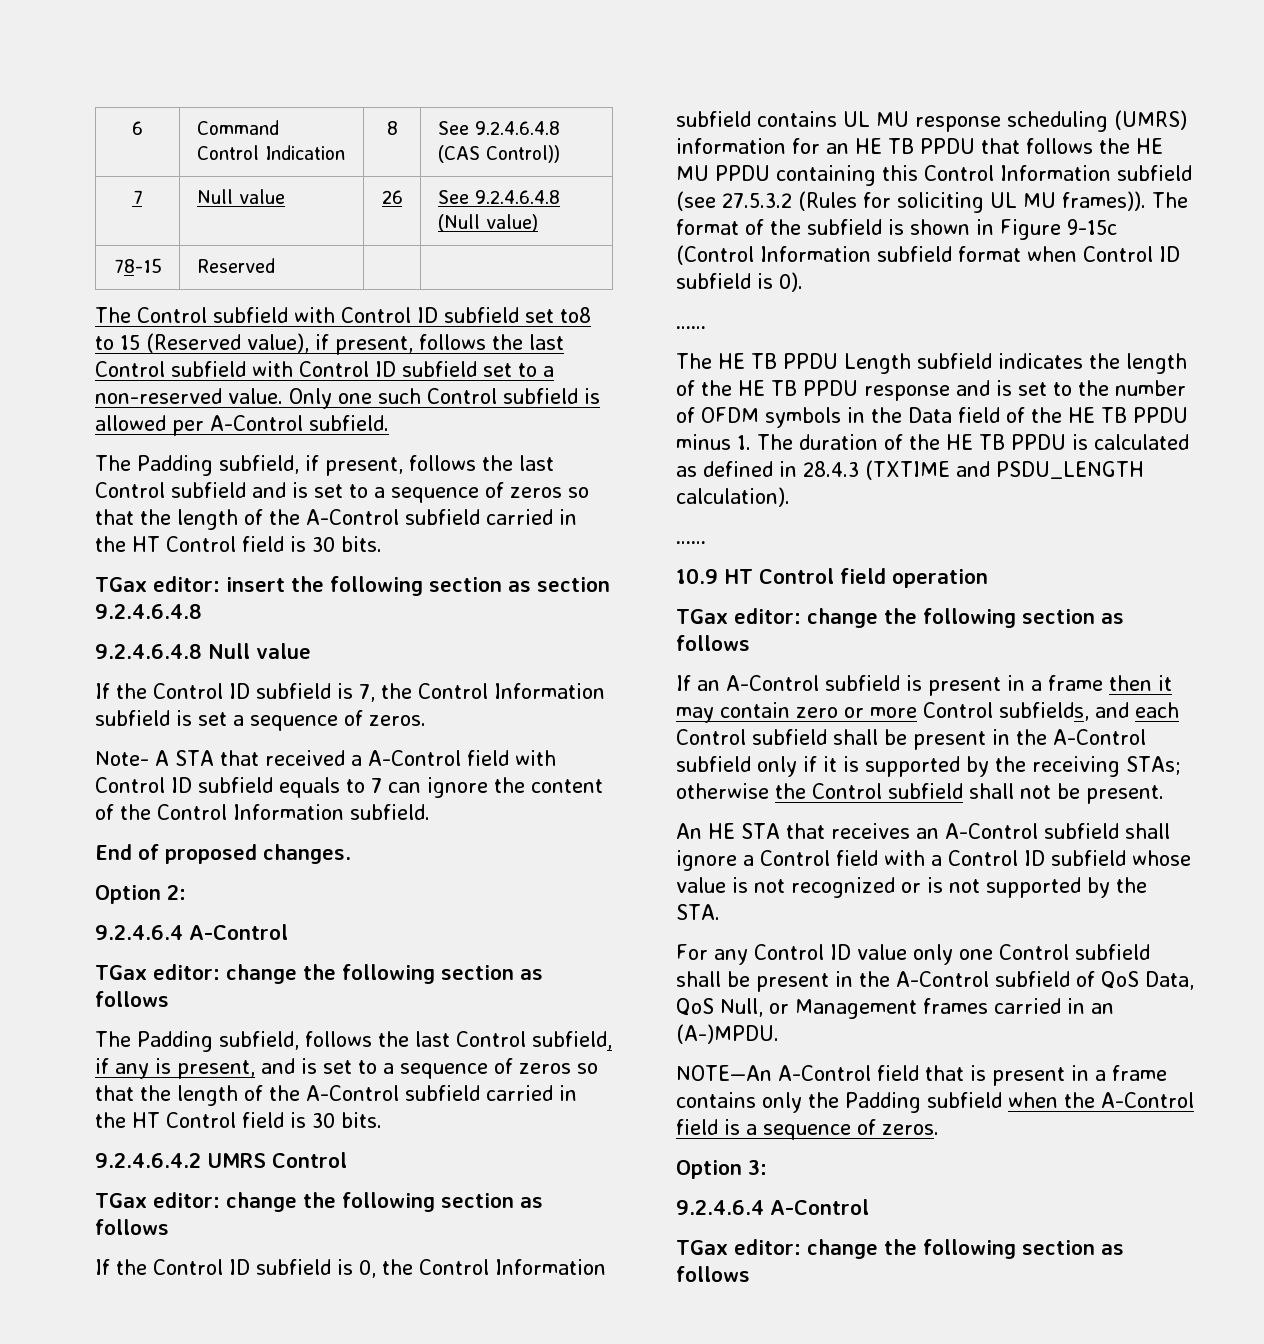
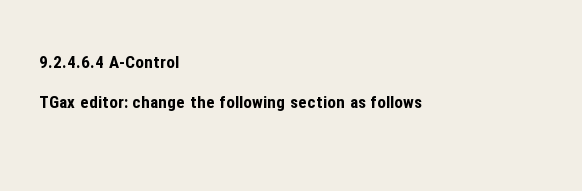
[132,121,143,135] [196,120,279,135] [196,145,345,160] [386,121,398,135] [437,121,560,135] [437,145,560,163] [132,190,143,204] [196,189,285,204] [381,190,403,204] [437,190,560,204] [437,214,538,232] [113,258,162,273] [196,258,275,273] [95,307,591,323] [95,333,564,355] [95,361,554,377] [95,388,600,409] [95,415,389,436] [95,455,554,476] [95,482,589,503] [95,509,577,530] [95,536,382,552] [95,576,610,596] [95,604,202,619] [95,643,311,659] [95,683,605,702] [95,710,426,731] [95,750,556,766] [95,777,603,798] [95,804,430,820] [95,844,351,864] [95,885,186,904] 6 | Command Control Indication | 8 | See 9.2.4.6.4.8 (CAS Control)) // 7 | Null value | 26 | See 9.2.4.6.4.8 (Null value) // 78-15 | Reserved | | // The Control subfield with Control ID subfield set to8 to 15 (Reserved value), if present, follows the last Control subfield with Control ID subfield set to a non-reserved value. Only one such Control subfield is allowed per A-Control subfield. // The Padding subfield, if present, follows the last Control subfield and is set to a sequence of zeros so that the length of the A-Control subfield carried in the HT Control field is 30 bits. // TGax editor: insert the following section as section 9.2.4.6.4.8 // 9.2.4.6.4.8 Null value // If the Control ID subfield is 7, the Control Information subfield is set a sequence of zeros. // Note- A STA that received a A-Control field with Control ID subfield equals to 7 can ignore the content of the Control Information subfield. // End of proposed changes. // Option 2: // -> (39, 62) none
[95,1031,612,1052] [95,1058,598,1079] [95,1085,577,1106] [95,1112,382,1128] [95,1152,347,1168] [95,1192,543,1212] [95,1219,169,1235] [95,1259,606,1278] [676,110,1187,132] [676,138,1163,154] [676,165,1192,186] [676,191,1188,213] [676,219,1117,240] [676,245,1180,265] [676,272,803,292] [676,326,706,329] [676,353,1187,374] [676,380,1186,401] [676,407,1188,428] [676,434,1189,450] [676,460,1144,480] [676,487,790,507] [676,541,706,544] [676,568,988,588] [676,608,1124,628] [676,635,750,651] [676,675,1172,696] [676,702,1179,723] [676,729,1146,750] [676,756,1181,777] [676,783,1164,804] [676,823,1170,839] [676,850,1191,871] [676,877,1147,898] [676,904,720,920] [676,944,1150,965] [676,971,1194,992] [676,998,1114,1019] [676,1024,779,1044] [676,1065,1167,1086] [676,1092,1194,1113] [676,1119,939,1140] [676,1160,767,1179] [676,1199,869,1215] [676,1239,1124,1259] [676,1266,750,1282] // The Padding subfield, follows the last Control subfield, if any is present, and is set to a sequence of zeros so that the length of the A-Control subfield carried in the HT Control field is 30 bits. // 9.2.4.6.4.2 UMRS Control // TGax editor: change the following section as follows // If the Control ID subfield is 0, the Control Information subfield contains UL MU response scheduling (UMRS) information for an HE TB PPDU that follows the HE MU PPDU containing this Control Information subfield (see 27.5.3.2 (Rules for soliciting UL MU frames)). The format of the subfield is shown in Figure 9-15c (Control Information subfield format when Control ID subfield is 0). // …… // The HE TB PPDU Length subfield indicates the length of the HE TB PPDU response and is set to the number of OFDM symbols in the Data field of the HE TB PPDU minus 1. The duration of the HE TB PPDU is calculated as defined in 28.4.3 (TXTIME and PSDU_LENGTH calculation). // …… // 10.9 HT Control field operation // TGax editor: change the following section as follows // If an A-Control subfield is present in a frame then it may contain zero or more Control subfields, and each Control subfield shall be present in the A-Control subfield only if it is supported by the receiving STAs; otherwise the Control subfield shall not be present. // An HE STA that receives an A-Control subfield shall ignore a Control field with a Control ID subfield whose value is not recognized or is not supported by the STA. // For any Control ID value only one Control subfield shall be present in the A-Control subfield of QoS Data, QoS Null, or Management frames carried in an (A-)MPDU. // NOTE—An A-Control field that is present in a frame contains only the Padding subfield when the A-Control field is a sequence of zeros. // Option 3: // 9.2.4.6.4 A-Control // TGax editor: change the following section as follows -> (423, 102) none

